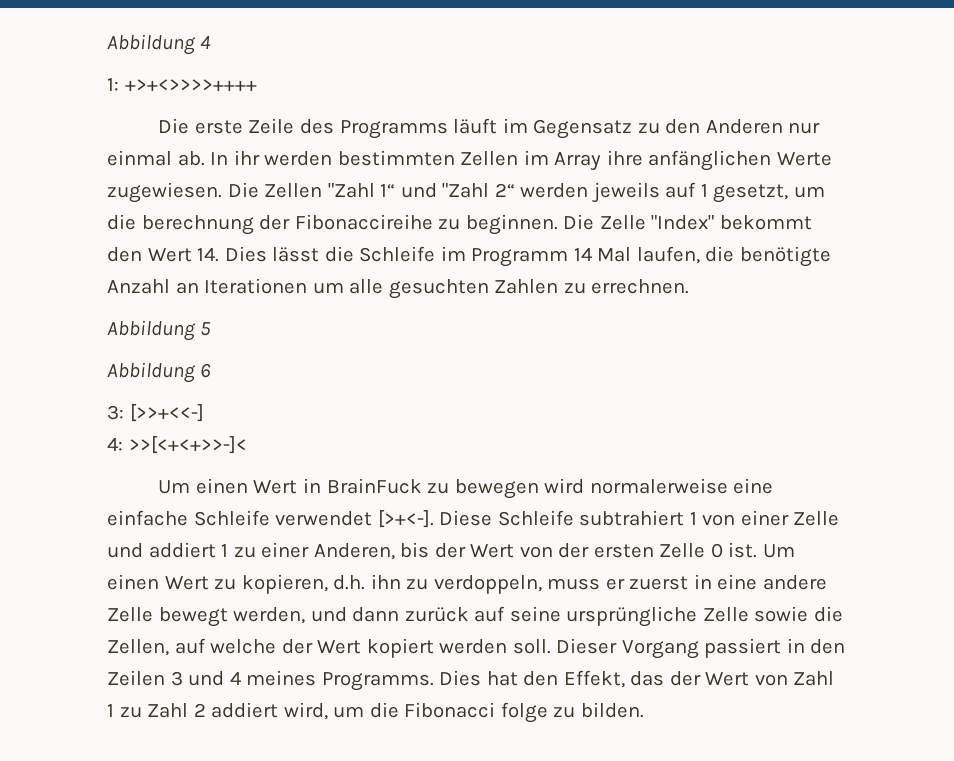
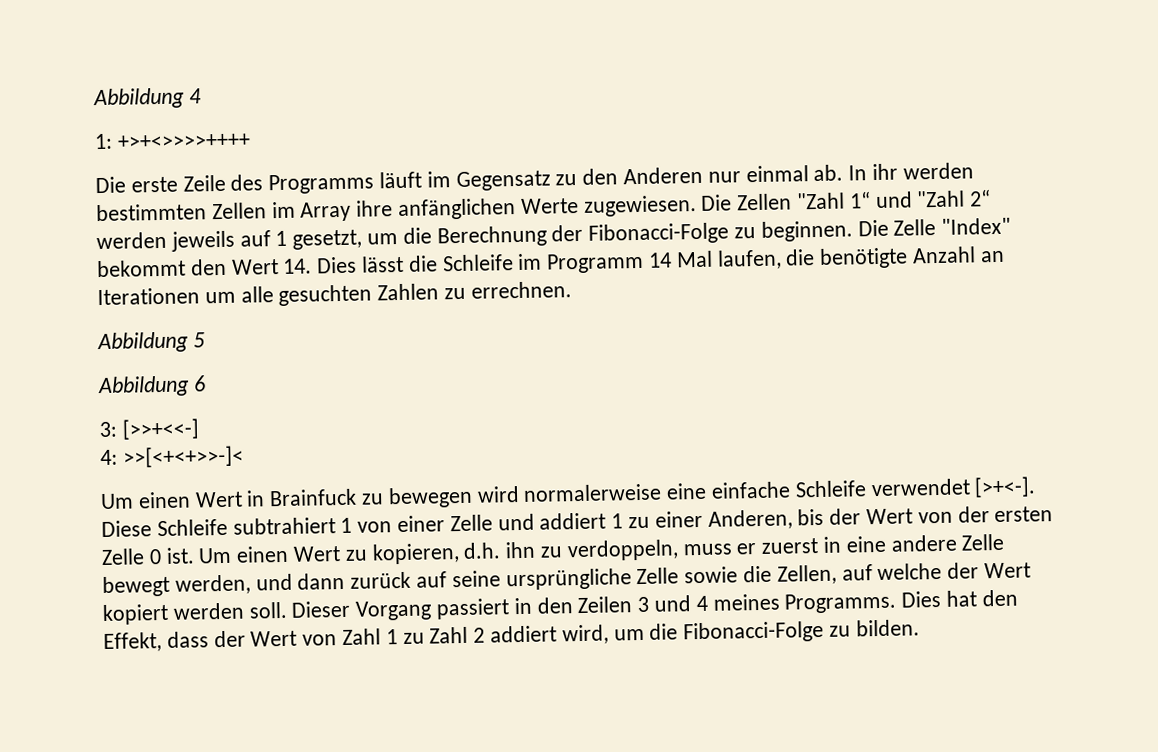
[141,214,433,235] berechnung der Fibonaccireihe -> [436,222,730,248] Berechnung der Fibonacci-Folge
[326,478,422,494] BrainFuck -> [269,488,358,507] Brainfuck
[630,671,665,686] das -> [166,631,209,648] dass
[404,702,548,723] Fibonacci folge -> [683,620,825,644] Fibonacci-Folge

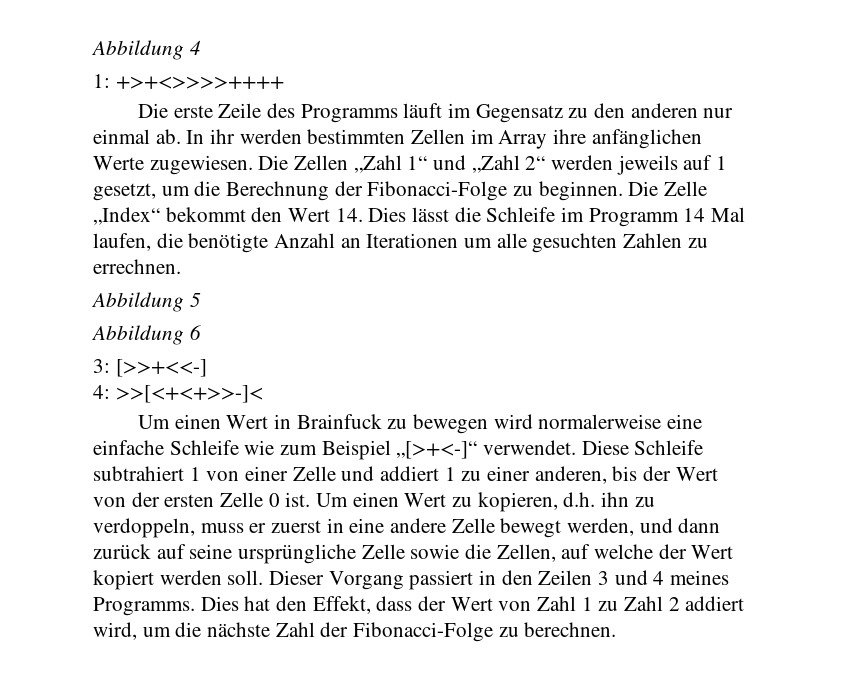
[623,166,704,185] Anderen -> [630,103,698,118] anderen
[796,192,846,210] "Zahl -> [353,155,402,173] „Zahl
[916,190,966,208] "Zahl -> [471,155,520,173] „Zahl
[941,217,1012,235] "Index" -> [93,207,160,225] „Index“
[870,476,1037,498] verwendet [>+<-]. -> [244,440,577,460] wie zum Beispiel „[>+<-]“ verwendet.
[707,509,793,530] Anderen, -> [534,466,607,484] anderen,
[683,619,920,644] Fibonacci-Folge zu bilden. -> [207,622,617,642] nächste Zahl der Fibonacci-Folge zu berechnen.

